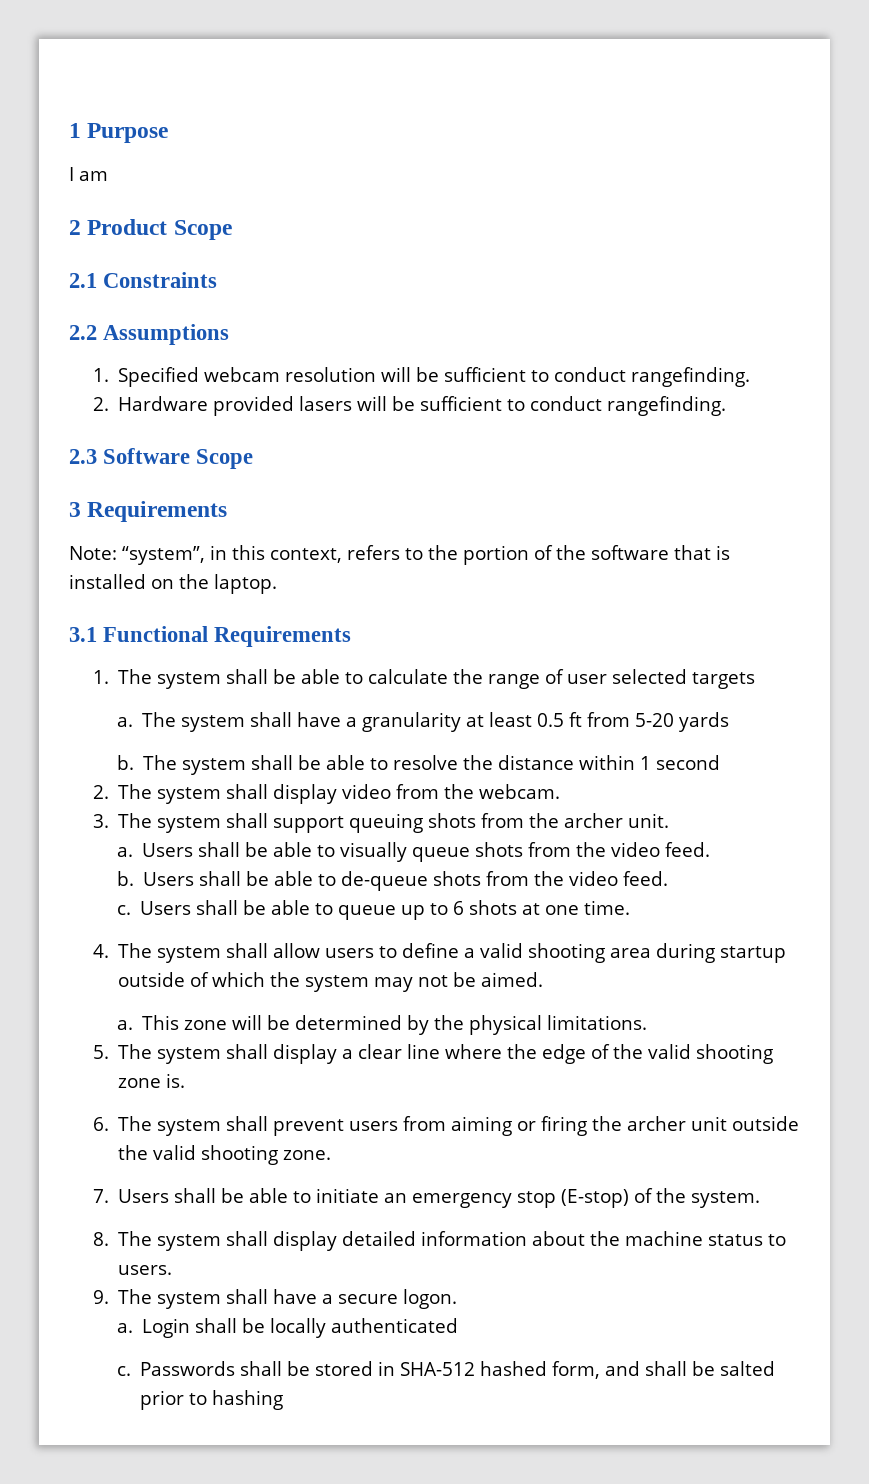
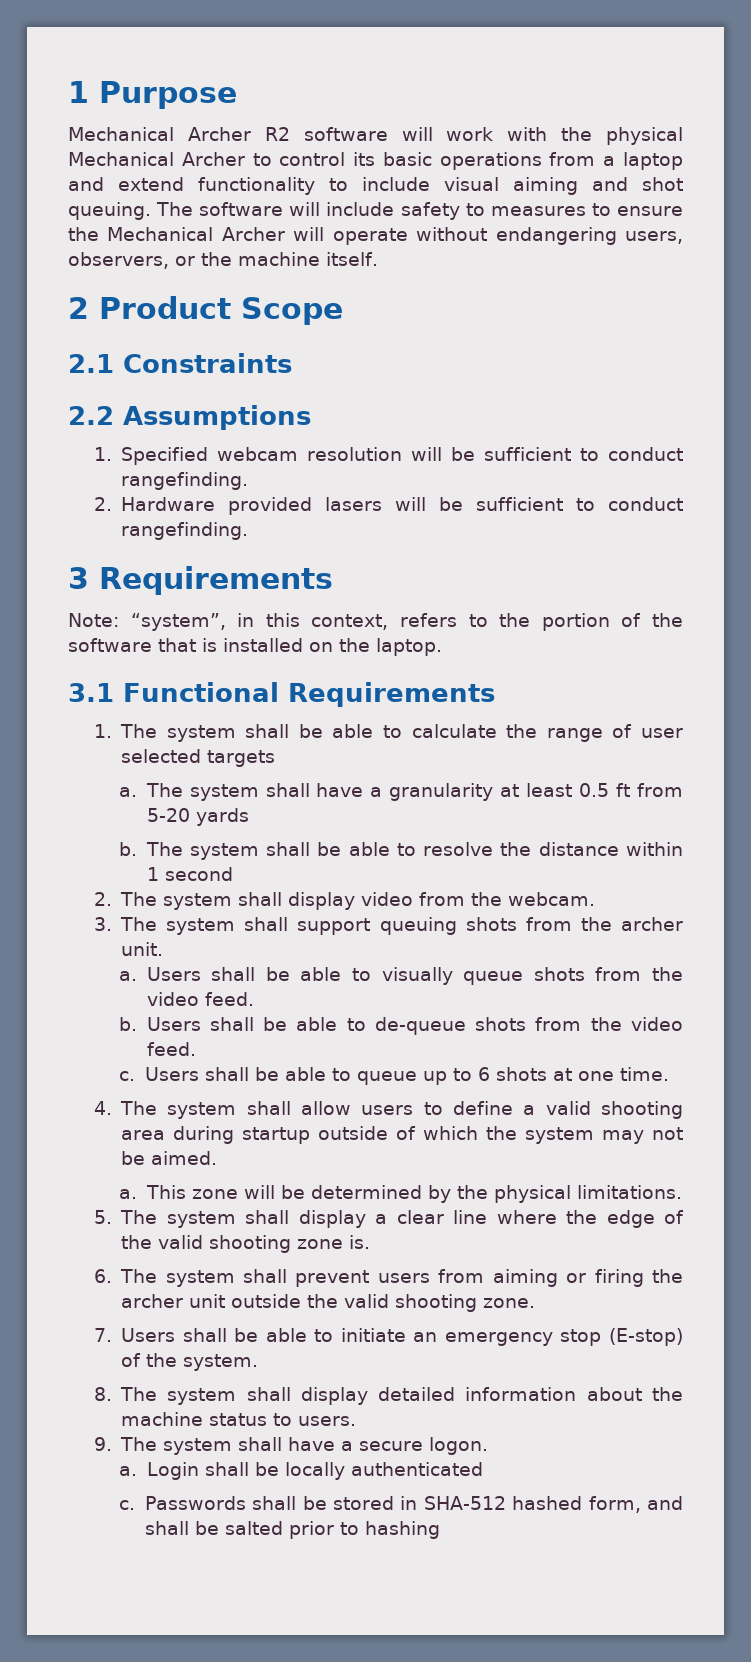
[69,167,108,181] I am -> [68,127,683,145] [68,152,683,170] [68,177,683,195] [68,202,683,220] [68,227,684,245] [68,252,378,269] Mechanical Archer R2 software will work with the physical Mechanical Archer to control its basic operations from a laptop and extend functionality to include visual aiming and shot queuing. The software will include safety to measures to ensure the Mechanical Archer will operate without endangering users, observers, or the machine itself.
[69,448,254,469] // 2.3 Software Scope -> (249, 531) none

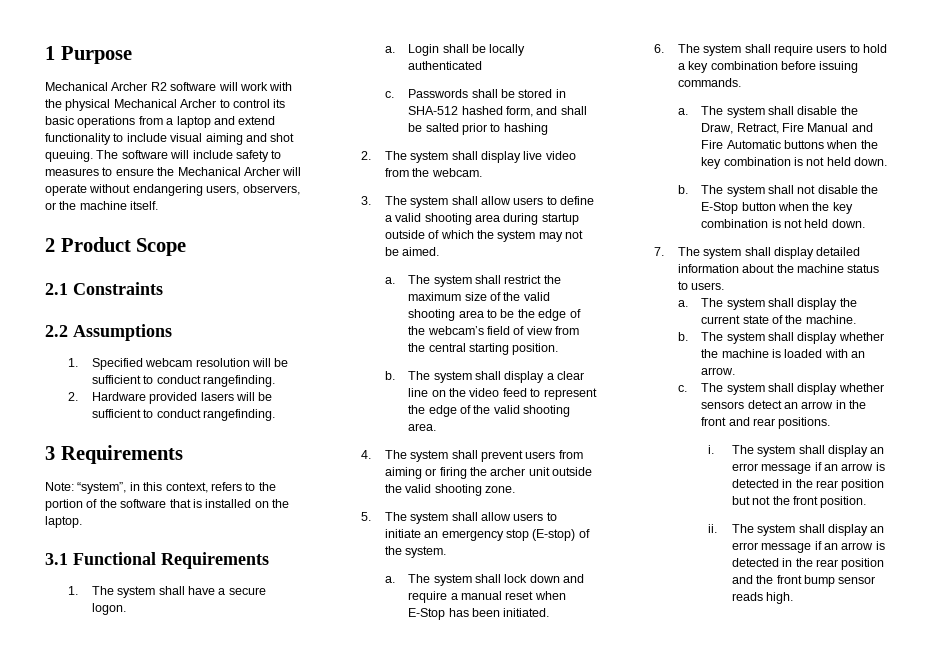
[298,724,683,742] [121,749,276,767] [119,783,683,801] [146,808,249,826] [119,842,684,860] [146,867,233,881] [93,892,596,910] [93,917,684,935] [121,942,164,956] [119,967,683,985] [146,992,254,1006] [119,1017,683,1035] [146,1042,196,1056] [119,1067,669,1085] [93,1101,683,1119] [121,1126,684,1144] [121,1151,218,1165] [119,1185,682,1203] [93,1210,685,1228] [121,1235,371,1253] [93,1269,684,1287] [121,1294,536,1312] [93,1328,683,1346] [121,1353,259,1371] [93,1387,683,1405] [121,1412,357,1426] [93,1437,283,1455] be able to calculate the range of user selected targets // a. The system shall have a granularity at least 0.5 ft from 5-20 yards // b. The system shall be able to resolve the distance within 1 second // 2. The system shall display video from the webcam. // 3. The system shall support queuing shots from the archer unit. // a. Users shall be able to visually queue shots from the video feed. // b. Users shall be able to de-queue shots from the video feed. // c. Users shall be able to queue up to 6 shots at one time. // 4. The system shall allow users to define a valid shooting area during startup outside of which the system may not be aimed. // a. This zone will be determined by the physical limitations. // 5. The system shall display a clear line where the edge of the valid shooting zone is. // 6. The system shall prevent users from aiming or firing the archer unit outside the valid shooting zone. // 7. Users shall be able to initiate an emergency stop (E-stop) of the system. // 8. The system shall display detailed information about the machine status to users. // 9. The system shall -> (185, 590) none
(440, 1530) none -> [361,151,576,163] [384,168,482,177] [361,196,595,208] [384,213,579,225] [384,230,584,242] [384,247,440,256] [384,275,561,287] [408,292,550,301] [408,309,581,321] [408,326,580,335] [408,343,559,355] [384,371,585,383] [408,388,597,400] [408,405,571,417] [408,423,437,431] [361,450,583,462] [384,467,593,479] [384,484,515,496] [361,512,557,524] [384,529,590,541] [384,546,447,558] [384,574,585,586] [408,591,566,603] [408,608,550,620] [654,44,888,56] [677,61,859,73] [677,78,741,87] [677,106,858,118] [701,123,873,134] [701,140,878,149] [701,157,888,169] [677,185,879,197] [701,202,853,214] [701,219,865,228] [654,247,861,259] [677,264,880,273] [677,281,725,290] [677,298,857,310] [701,315,856,324] [677,332,884,344] [701,349,866,358] [701,367,736,375] [677,383,884,395] [701,400,867,409] [701,417,831,429] [708,445,885,457] [731,462,885,474] [731,479,885,491] [731,496,867,508] [708,524,885,536] [731,541,885,553] [731,558,885,570] [731,575,876,587] [731,592,794,604] // 2. The system shall display live video from the webcam. // 3. The system shall allow users to define a valid shooting area during startup outside of which the system may not be aimed. // a. The system shall restrict the maximum size of the valid shooting area to be the edge of the webcam’s field of view from the central starting position. // b. The system shall display a clear line on the video feed to represent the edge of the valid shooting area. // 4. The system shall prevent users from aiming or firing the archer unit outside the valid shooting zone. // 5. The system shall allow users to initiate an emergency stop (E-stop) of the system. // a. The system shall lock down and require a manual reset when E-Stop has been initiated. // 6. The system shall require users to hold a key combination before issuing commands. // a. The system shall disable the Draw, Retract, Fire Manual and Fire Automatic buttons when the key combination is not held down. // b. The system shall not disable the E-Stop button when the key combination is not held down. // 7. The system shall display detailed information about the machine status to users. // a. The system shall display the current state of the machine. // b. The system shall display whether the machine is loaded with an arrow. // c. The system shall display whether sensors detect an arrow in the front and rear positions. // i. The system shall display an error message if an arrow is detected in the rear position but not the front position. // ii. The system shall display an error message if an arrow is detected in the rear position and the front bump sensor reads high.

